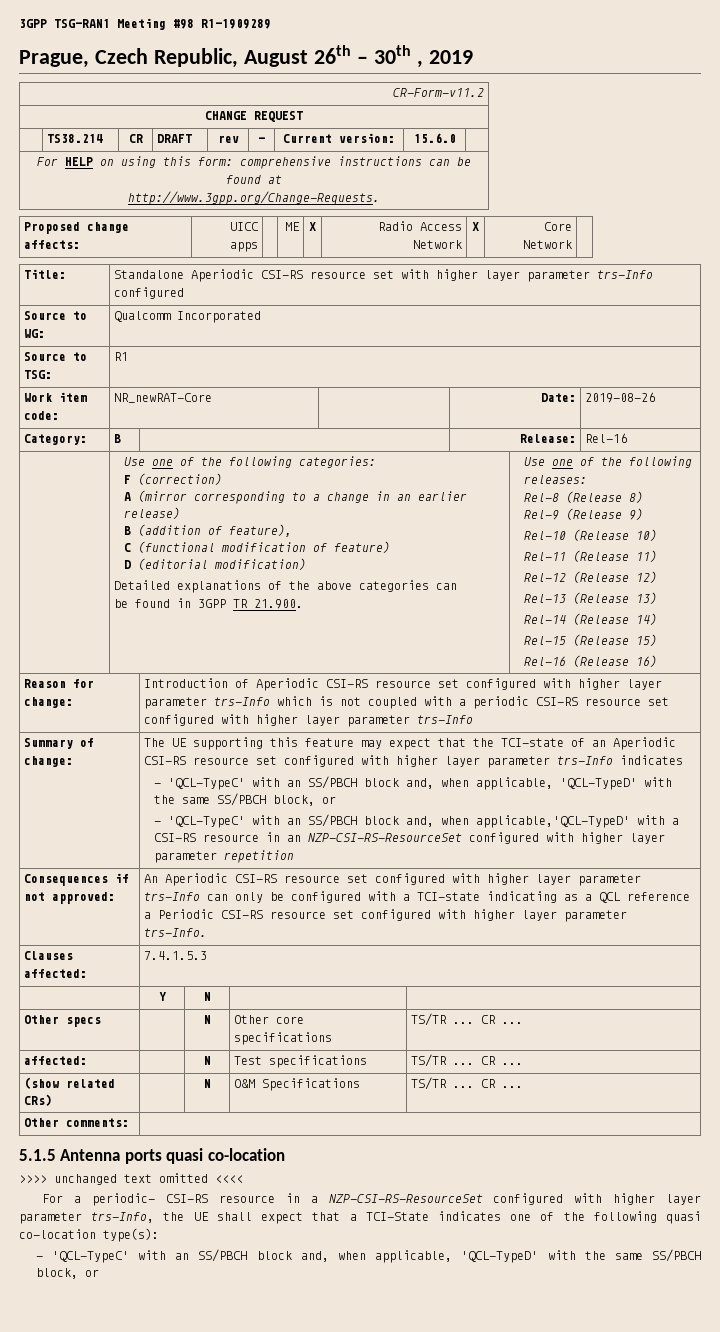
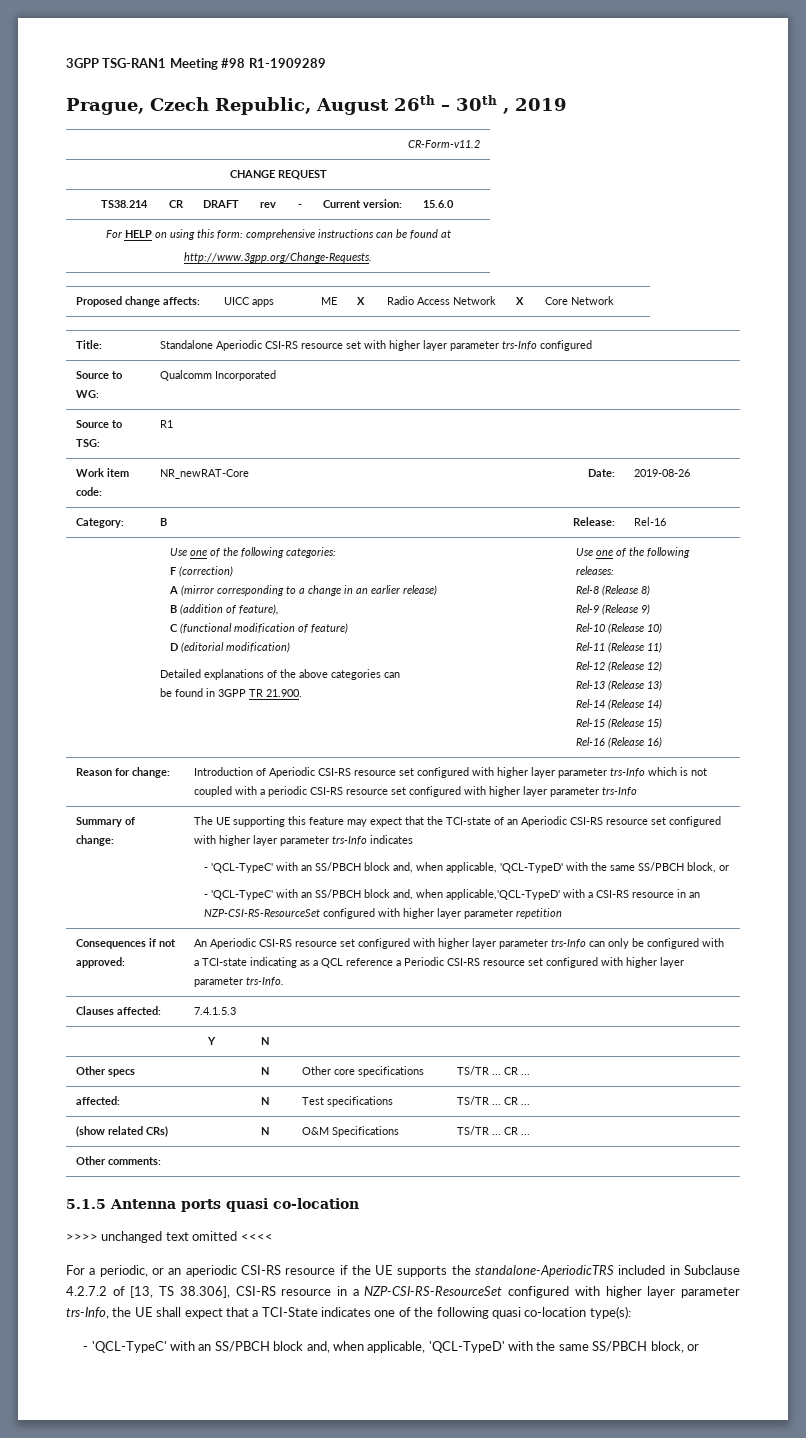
[92,1193,156,1206] periodic- -> [99,1265,740,1277] [66,1286,230,1298] periodic, or an aperiodic CSI-RS resource if the UE supports the standalone-AperiodicTRS included in Subclause 4.2.7.2 of [13, TS 38.306],

